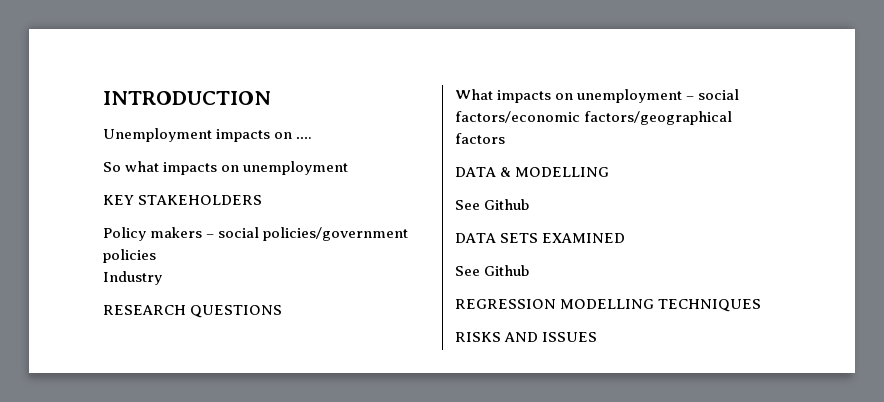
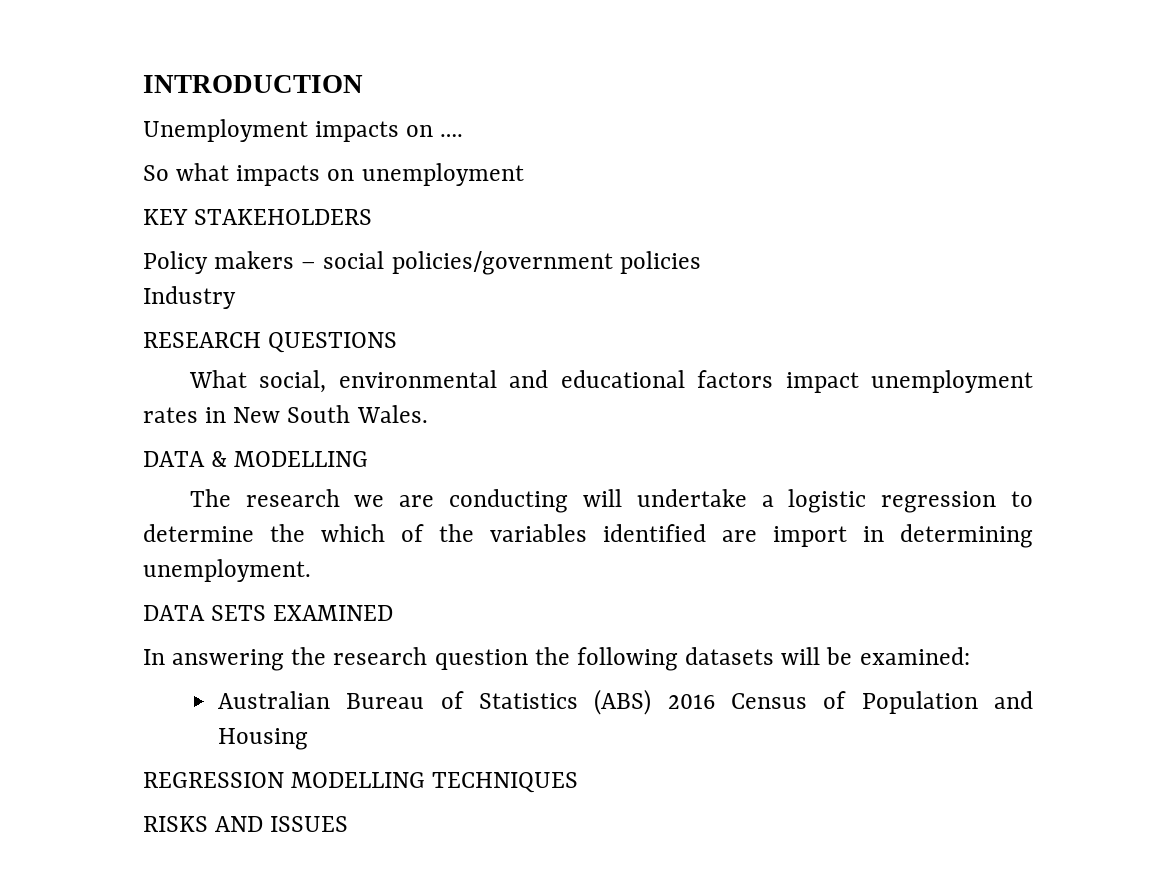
[497,89,740,103] [455,111,733,125] [455,133,505,144] [455,167,610,177] [455,199,530,210] [455,233,626,243] [455,265,530,276] impacts on unemployment – social factors/economic factors/geographical factors // DATA & MODELLING // See Github // DATA SETS EXAMINED // See Github -> [259,370,1033,393] [143,405,428,423] [143,451,369,467] [189,489,1034,513] [143,524,1033,548] [143,559,311,582] [143,605,394,621] [143,647,970,671] [218,689,1033,715] [218,728,309,750] social, environmental and educational factors impact unemployment rates in New South Wales. // DATA & MODELLING // The research we are conducting will undertake a logistic regression to determine the which of the variables identified are import in determining unemployment. // DATA SETS EXAMINED // In answering the research question the following datasets will be examined: // Australian Bureau of Statistics (ABS) 2016 Census of Population and Housing

